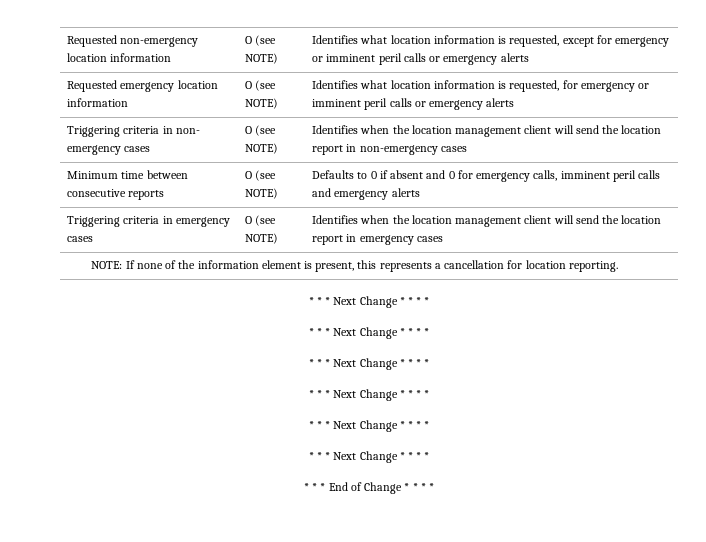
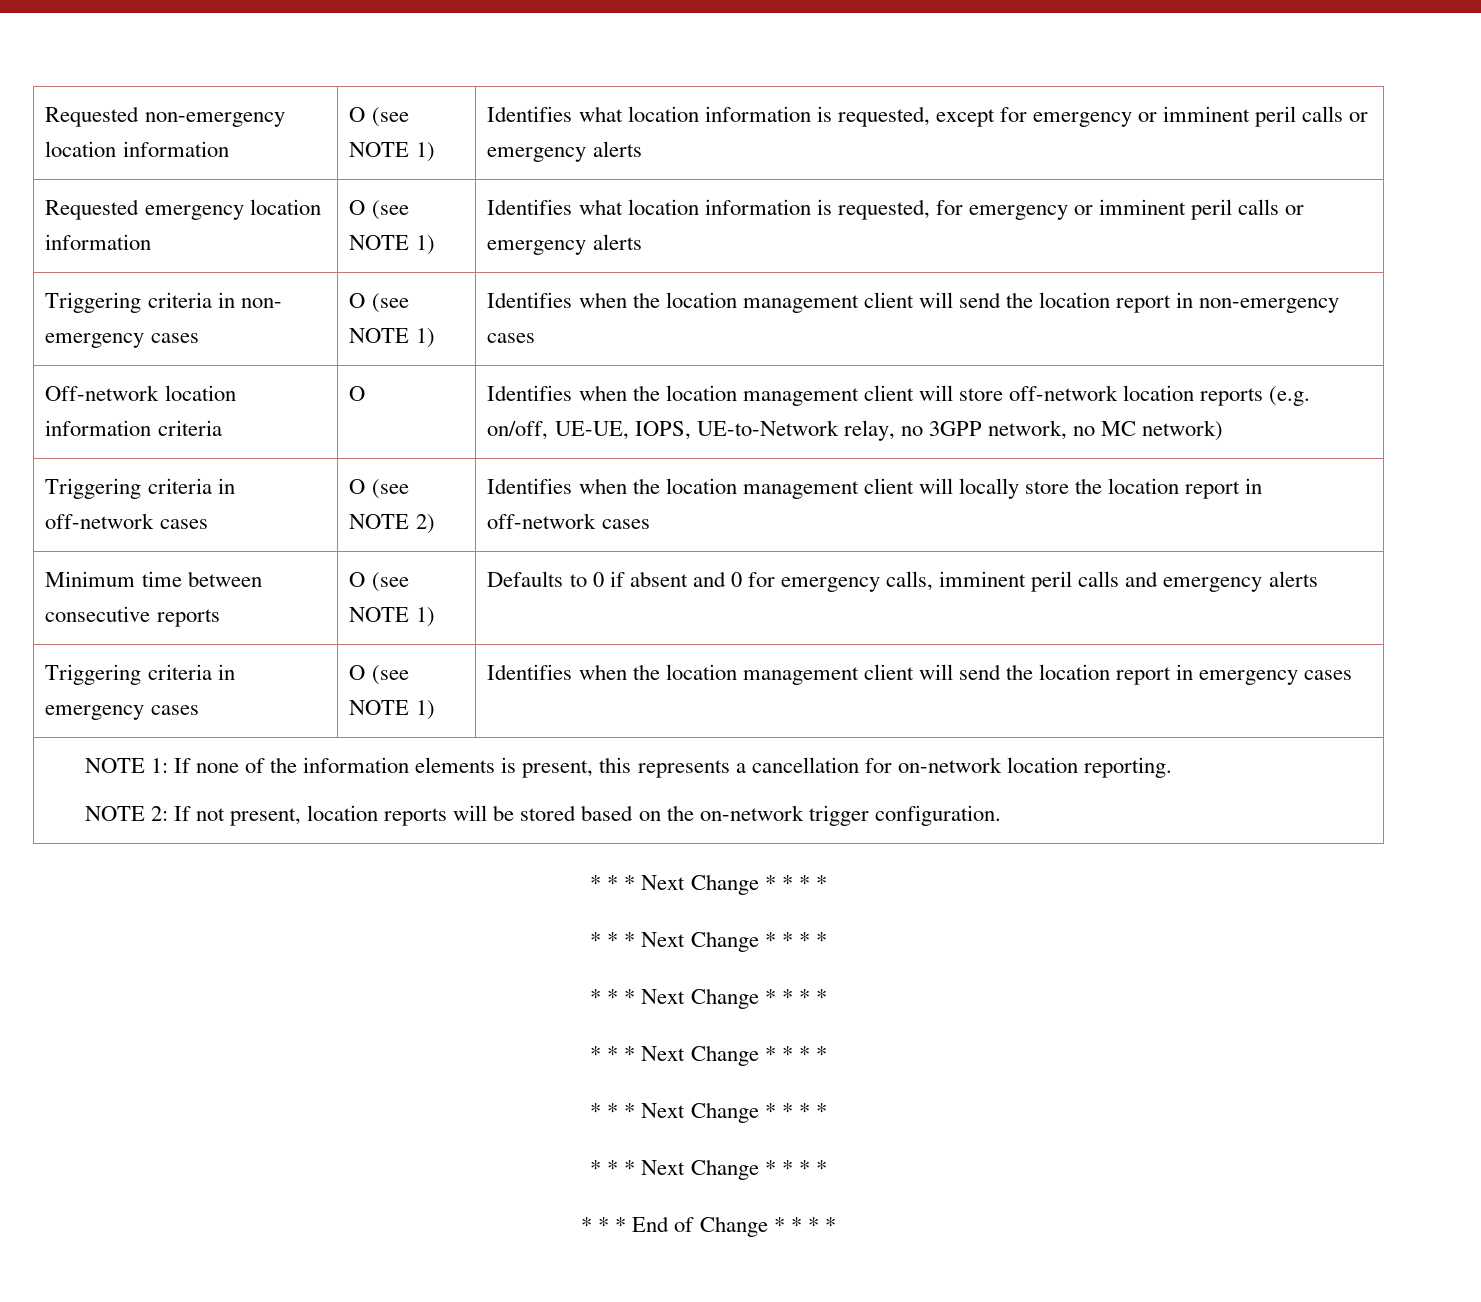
[245,53,279,64] NOTE) -> [349,142,435,162] NOTE 1)
[245,98,279,109] NOTE) -> [349,235,435,255] NOTE 1)
[245,143,279,154] NOTE) -> [349,328,435,348] NOTE 1)
(467, 149) none -> [45,385,236,401] [45,420,222,436] [349,386,366,401] [487,385,1311,406] [487,420,1224,441] [45,478,235,499] [45,513,208,529] [349,479,409,499] [349,514,435,534] [487,478,1263,499] [487,513,650,529] // Off-network location information criteria | O | Identifies when the location management client will store off-network location reports (e.g. on/off, UE-UE, IOPS, UE-to-Network relay, no 3GPP network, no MC network) // Triggering criteria in off-network cases | O (see NOTE 2) | Identifies when the location management client will locally store the location report in off-network cases
[245,188,279,199] NOTE) -> [349,607,435,627] NOTE 1)
[245,233,279,244] NOTE) -> [349,700,435,720] NOTE 1)
[91,261,123,269] NOTE: -> [84,758,168,773] NOTE 1:
[261,260,301,269] element -> [415,757,496,773] elements
(523, 264) none -> [897,757,1002,773] on-network
(618, 266) none -> [84,805,1001,826] // NOTE 2: If not present, location reports will be stored based on the on-network trigger configuration.

